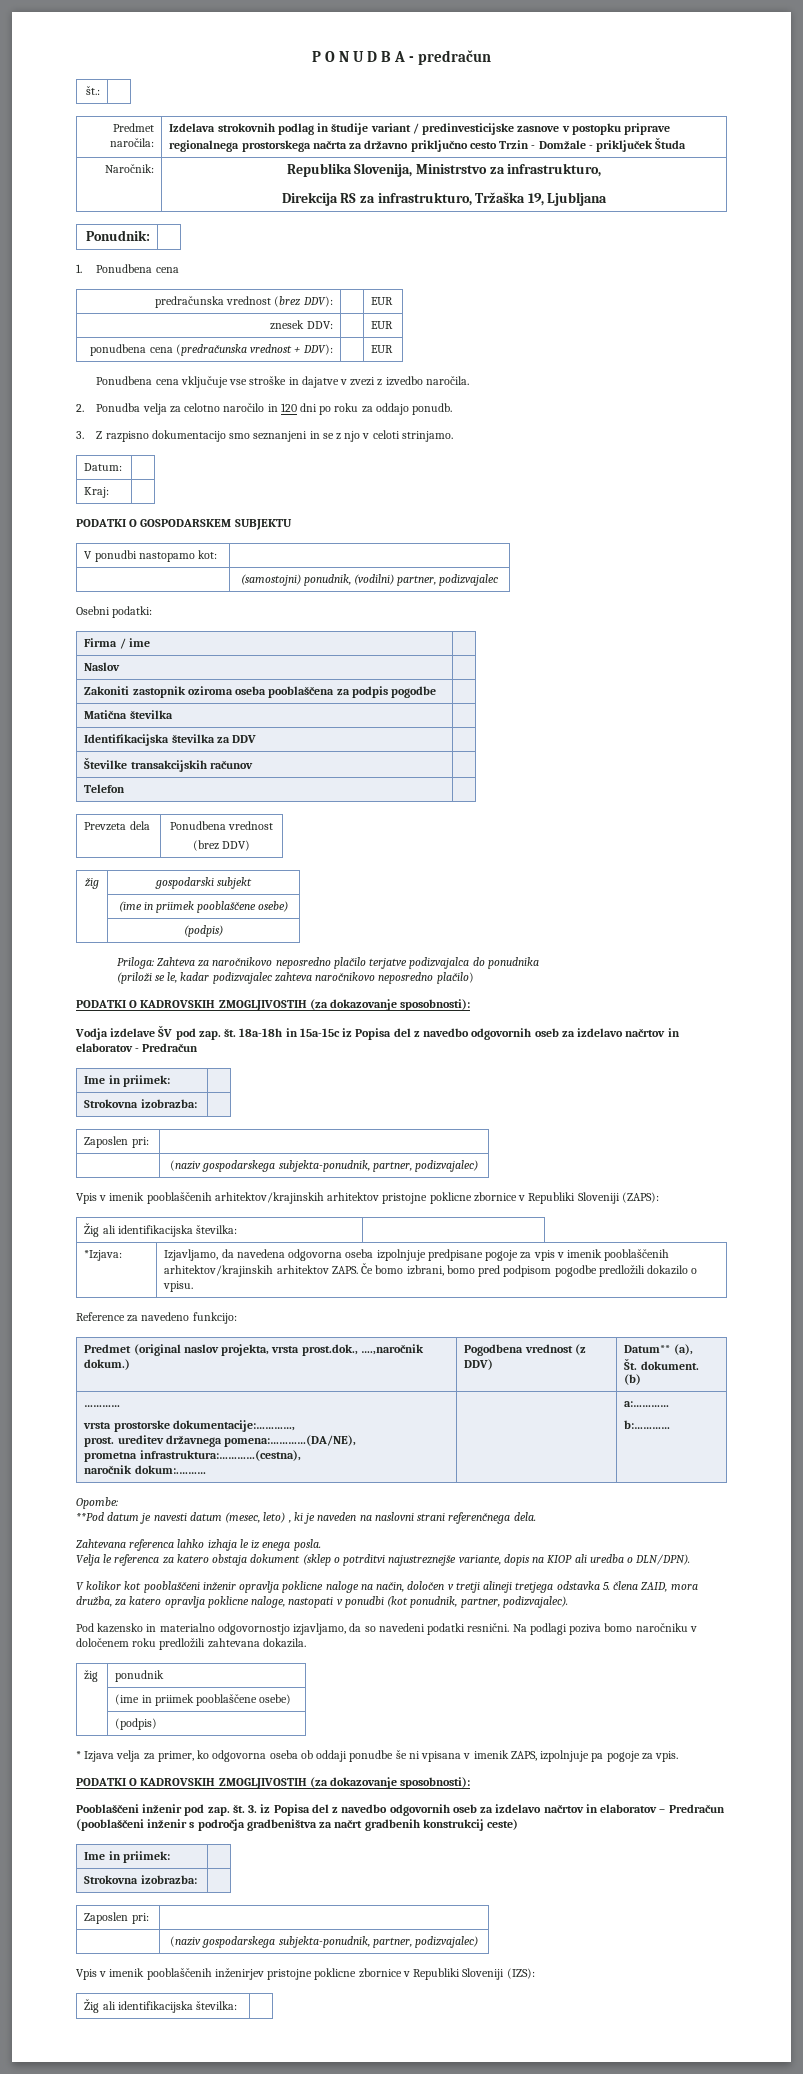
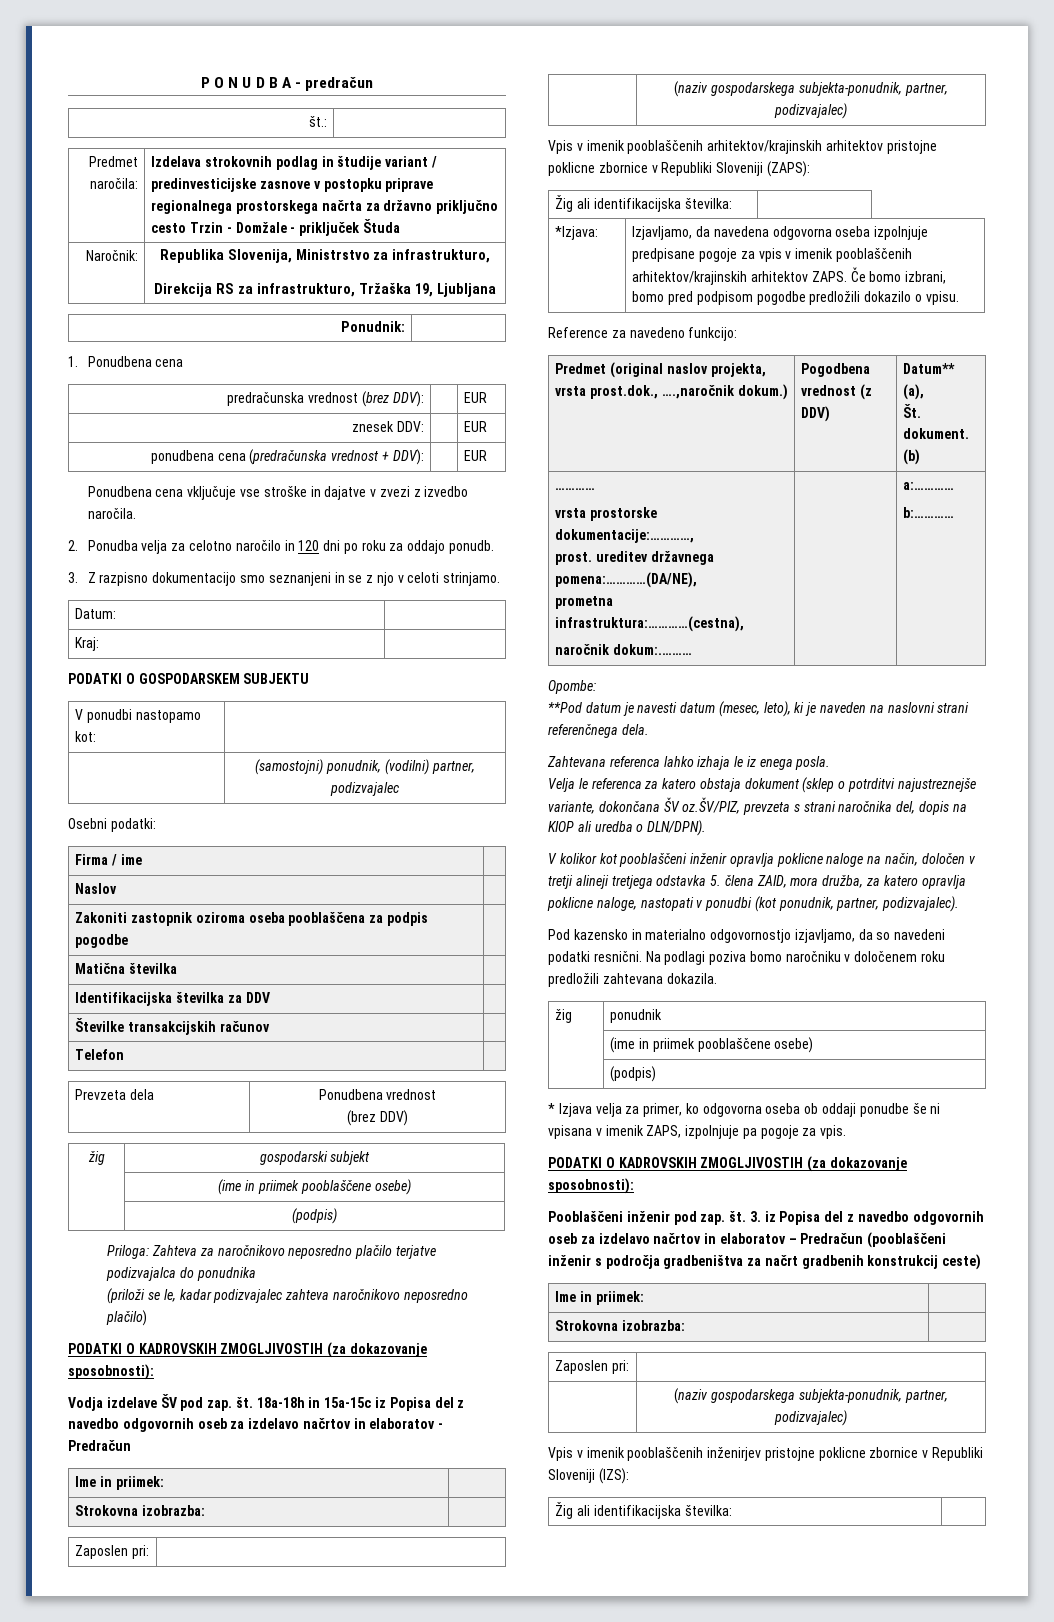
[263,1512,291,1523] leto) , -> [763,701,791,717] leto),
(501, 1560) none -> [598,797,916,815] dokončana ŠV oz.ŠV/PIZ, prevzeta s strani naročnika del,

